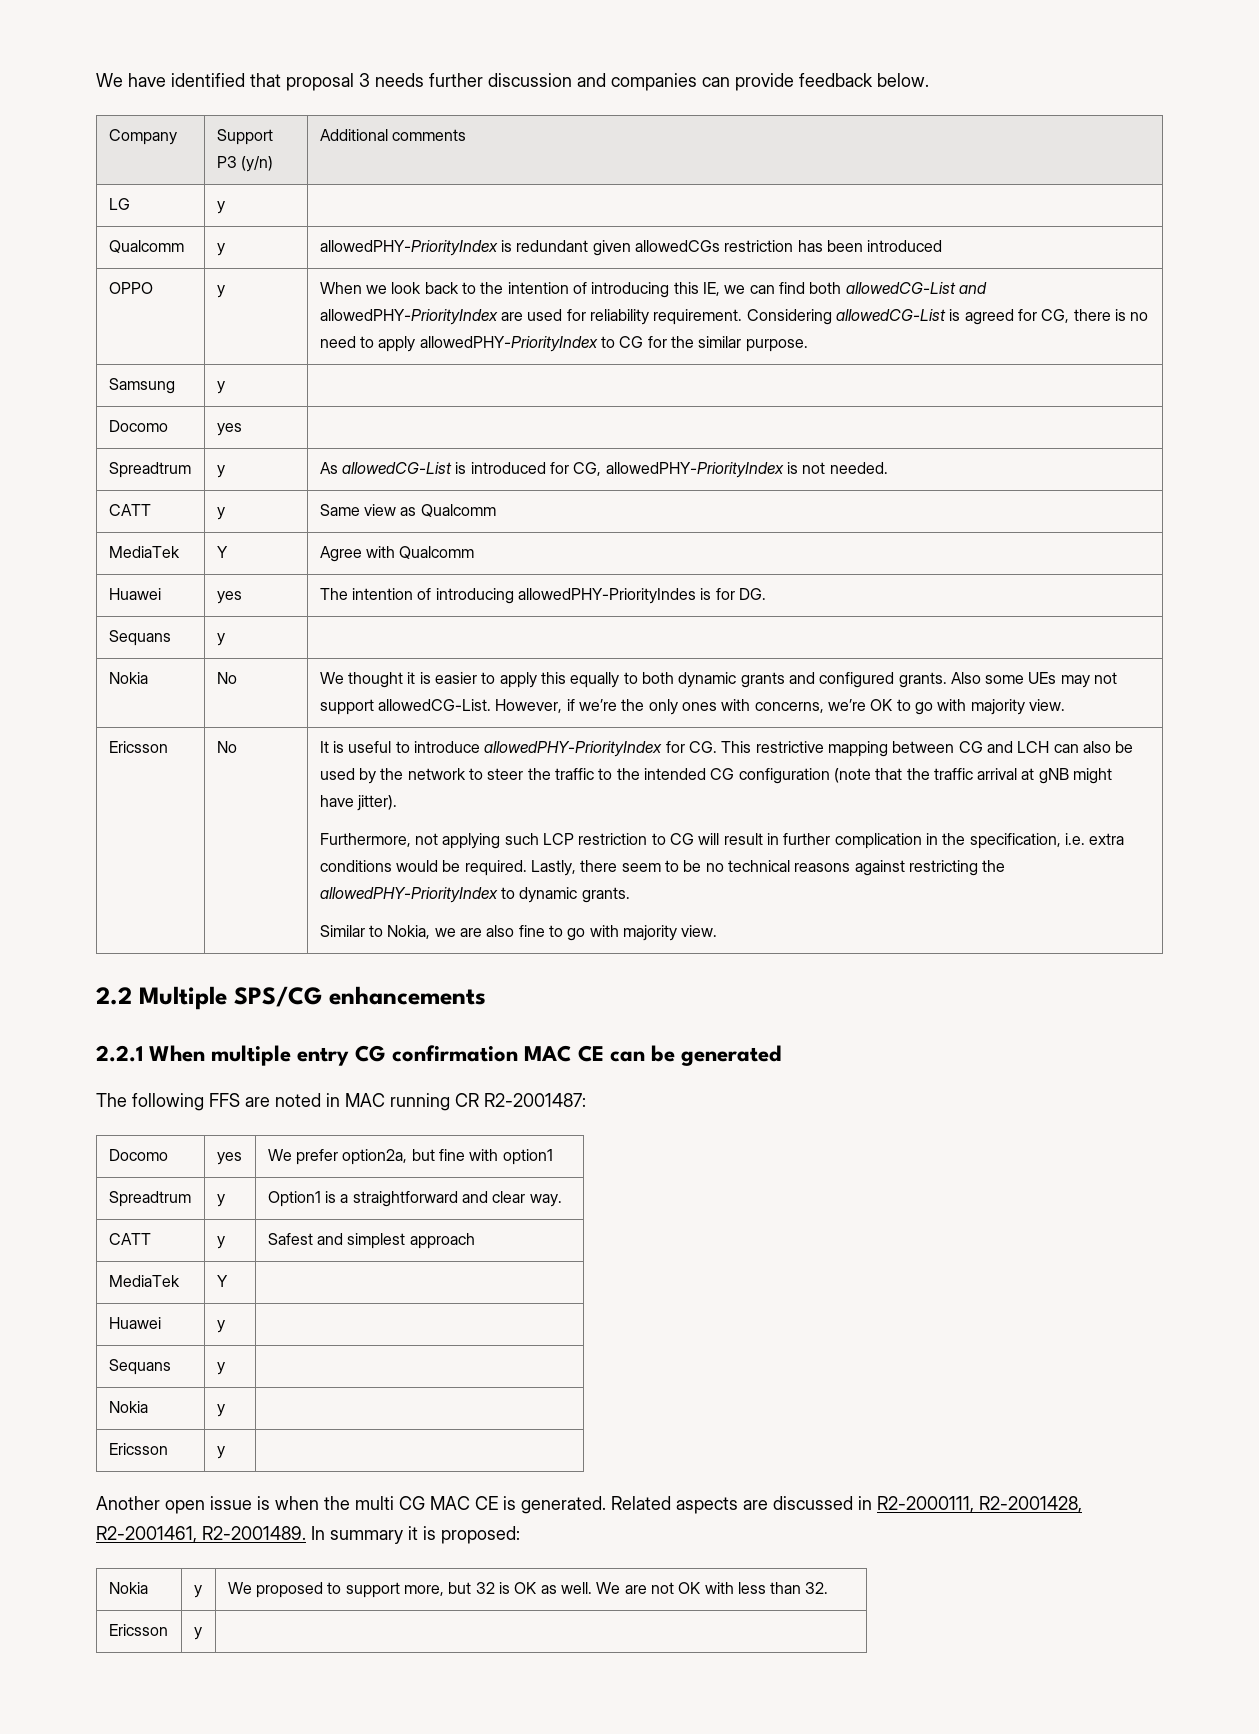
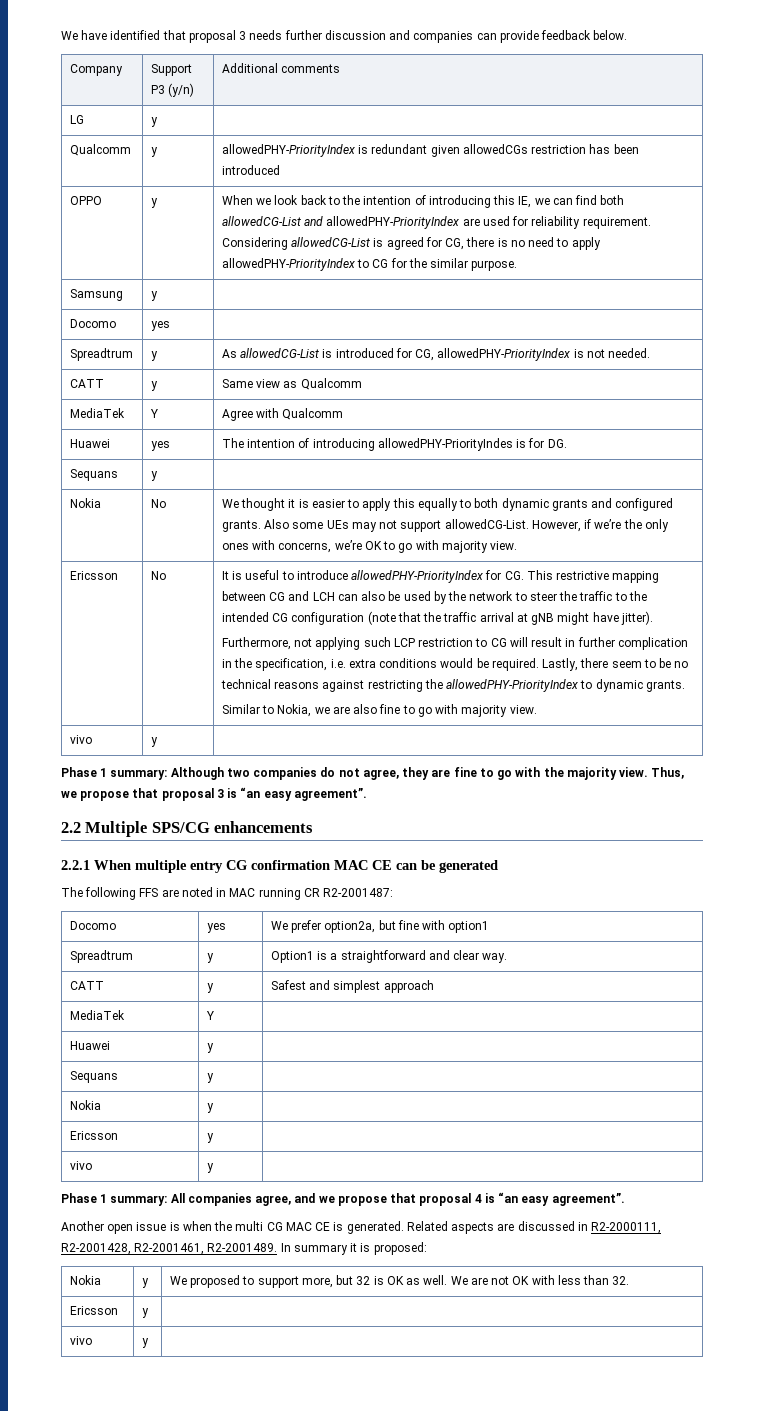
(718, 931) none -> [69,735,92,744] [150,737,158,747] [61,767,685,780] [61,787,367,801] // vivo | y | // Phase 1 summary: Although two companies do not agree, they are fine to go with the majority view. Thus, we propose that proposal 3 is “an easy agreement”.
(225, 1452) none -> [69,1161,92,1170] [206,1163,214,1173] [61,1192,625,1206] // vivo | y | // Phase 1 summary: All companies agree, and we propose that proposal 4 is “an easy agreement”.
(202, 1633) none -> [69,1336,92,1345] [141,1338,149,1348] // vivo | y |

